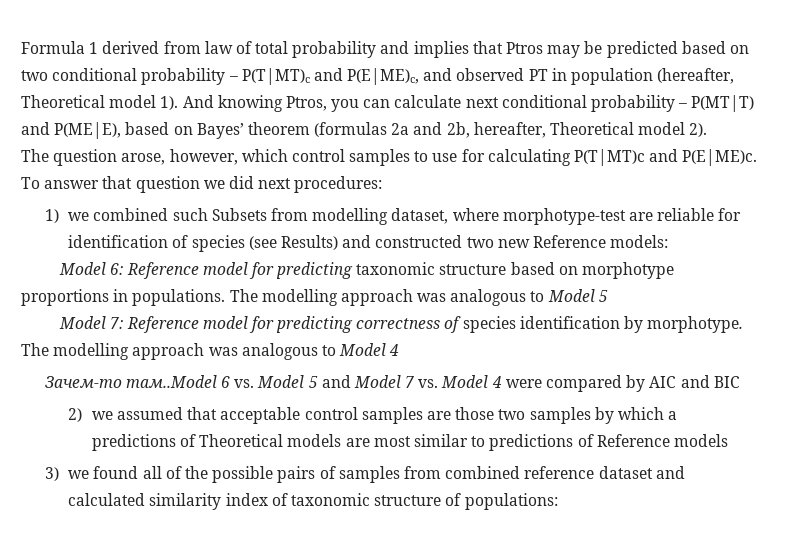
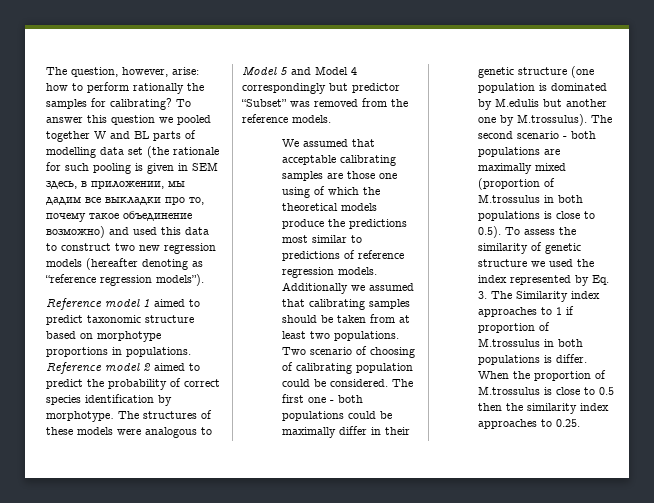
[21,41,749,58] [21,68,735,85] [21,95,755,112] [21,122,708,139] [21,149,758,166] Formula 1 derived from law of total probability and implies that Ptros may be predicted based on two conditional probability – P(T|MT)c and P(E|ME)c, and observed PT in population (hereafter, Theoretical model 1). And knowing Ptros, you can calculate next conditional probability – P(MT|T) and P(ME|E), based on Bayes’ theorem (formulas 2a and 2b, hereafter, Theoretical model 2). // The question arose, however, which control samples to use for calculating P(T|MT)c and P(E|ME)c. -> [46,67,199,77] [46,82,204,94] [46,98,172,110] The question, however, arise: how to perform rationally the samples for calibrating?
[102,176,133,189] that -> [87,115,107,123] this
[228,176,383,193] [44,208,742,225] [68,235,669,252] [59,262,354,279] did next procedures: // 1) we combined such Subsets from modelling dataset, where morphotype-test are reliable for identification of species (see Results) and constructed two new Reference models: // Model 6: Reference model for predicting -> [177,115,211,125] [46,130,196,142] [46,146,219,158] [46,162,218,174] [46,180,185,189] [46,196,204,205] [46,211,192,222] [46,226,209,238] [46,243,216,254] [46,258,203,270] [45,274,204,286] [46,298,200,310] [46,315,83,325] pooled together W and BL parts of modelling data set (the rationale for such pooling is given in SEM здесь, в приложении, мы дадим все выкладки про то, почему такое объединение возможно) and used this data to construct two new regression models (hereafter denoting as “reference regression models”). // Reference model 1 aimed to predict
[229,289,608,306] [59,316,462,333] The modelling approach was analogous to Model 5 // Model 7: Reference model for predicting correctness of -> [46,362,200,374] [46,378,220,390] Reference model 2 aimed to predict the probability of correct
[53,343,400,360] [44,375,740,392] [68,408,113,422] modelling approach was analogous to Model 4 // Зачем-то там..Model 6 vs. Model 5 and Model 7 vs. Model 4 were compared by AIC and BIC // 2) we -> [143,410,212,419] [46,427,212,438] [242,66,357,76] [242,83,400,94] [241,98,408,107] [242,114,331,123] [281,139,299,147] structures of these models were analogous to Model 5 and Model 4 correspondingly but predictor “Subset” was removed from the reference models. // We
[304,407,358,420] control -> [339,155,396,166] calibrating
[498,407,678,424] [91,434,370,451] two samples by which a predictions of Theoretical models are -> [378,173,397,179] [281,186,380,198] [281,203,377,211] [281,219,407,229] one using of which the theoretical models produce the predictions
[596,434,728,447] [44,466,685,483] [68,493,558,510] Reference models // 3) we found all of the possible pairs of samples from combined reference dataset and calculated similarity index of taxonomic structure of populations: -> [357,250,404,259] [281,267,377,278] [281,282,414,294] [281,299,410,310] [281,314,410,323] [281,331,399,341] [281,346,415,358] [281,362,413,374] [281,379,413,387] [281,394,363,403] [281,411,392,421] [281,426,410,438] [477,66,594,78] [477,83,607,93] [477,98,607,110] [477,114,612,126] [477,131,596,139] [477,147,560,157] [477,163,566,174] [477,178,555,190] [477,194,583,203] [477,211,595,221] [477,226,576,238] [477,242,581,254] [477,259,594,267] [477,275,609,286] [477,291,600,302] [477,306,574,317] [477,322,550,333] [477,338,583,347] [477,354,587,365] [477,370,606,381] [477,386,614,395] [477,403,609,414] [477,419,580,429] reference regression models. Additionally we assumed that calibrating samples should be taken from at least two populations. Two scenario of choosing of calibrating population could be considered. The first one - both populations could be maximally differ in their genetic structure (one population is dominated by M.edulis but another one by M.trossulus). The second scenario - both populations are maximally mixed (proportion of M.trossulus in both populations is close to 0.5). To assess the similarity of genetic structure we used the index represented by Eq. 3. The Similarity index approaches to 1 if proportion of M.trossulus in both populations is differ. When the proportion of M.trossulus is close to 0.5 then the similarity index approaches to 0.25.

